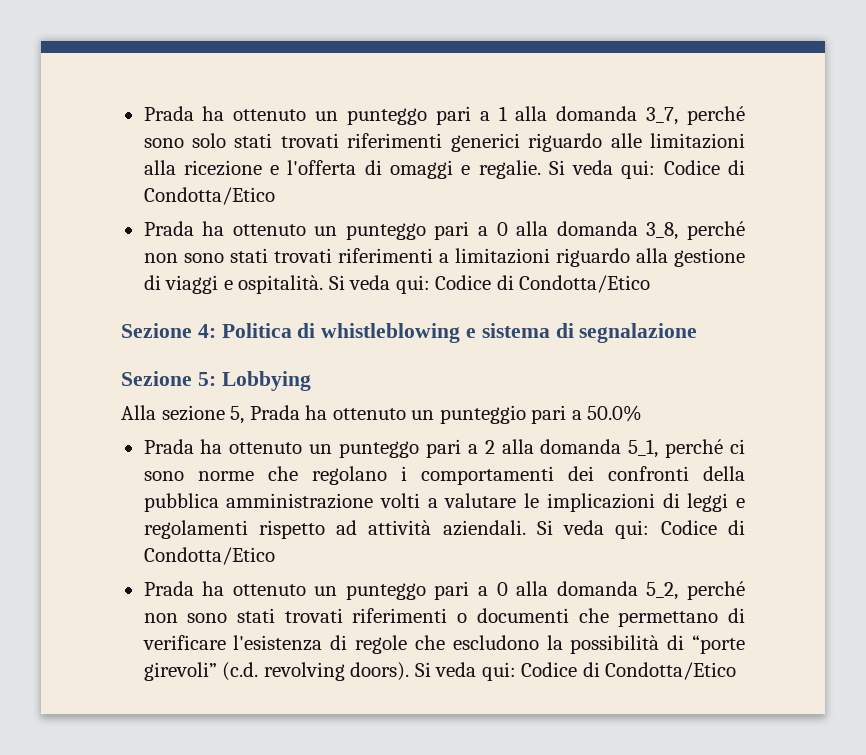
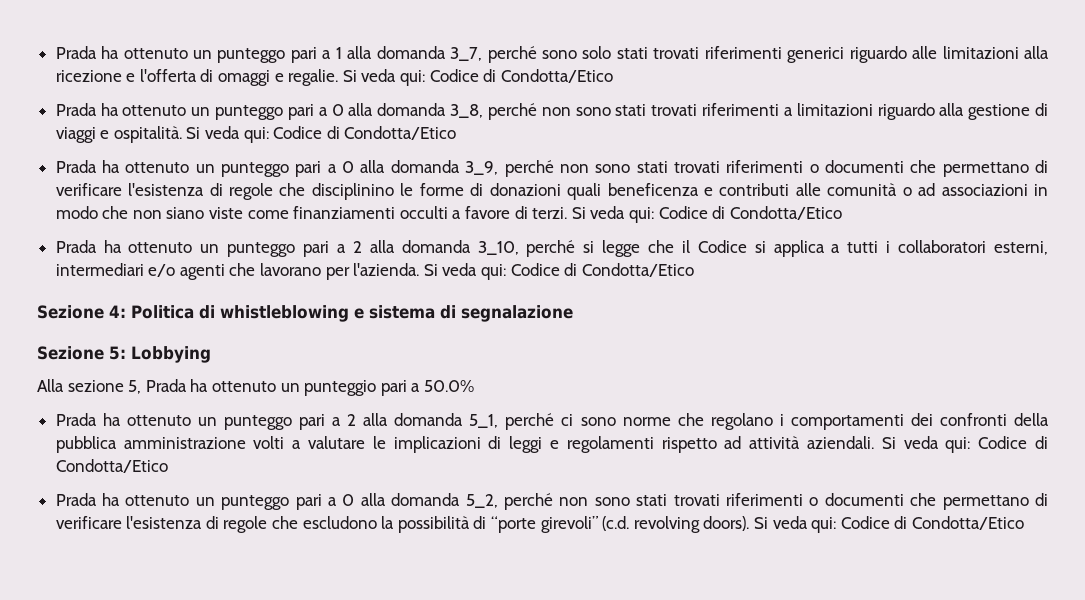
(651, 284) none -> [55,160,1048,177] [55,183,1049,200] [55,206,842,223] [55,240,1048,257] [55,263,694,280] // Prada ha ottenuto un punteggo pari a 0 alla domanda 3_9, perché non sono stati trovati riferimenti o documenti che permettano di verificare l'esistenza di regole che disciplinino le forme di donazioni quali beneficenza e contributi alle comunità o ad associazioni in modo che non siano viste come finanziamenti occulti a favore di terzi. Si veda qui: Codice di Condotta/Etico // Prada ha ottenuto un punteggo pari a 2 alla domanda 3_10, perché si legge che il Codice si applica a tutti i collaboratori esterni, intermediari e/o agenti che lavorano per l'azienda. Si veda qui: Codice di Condotta/Etico

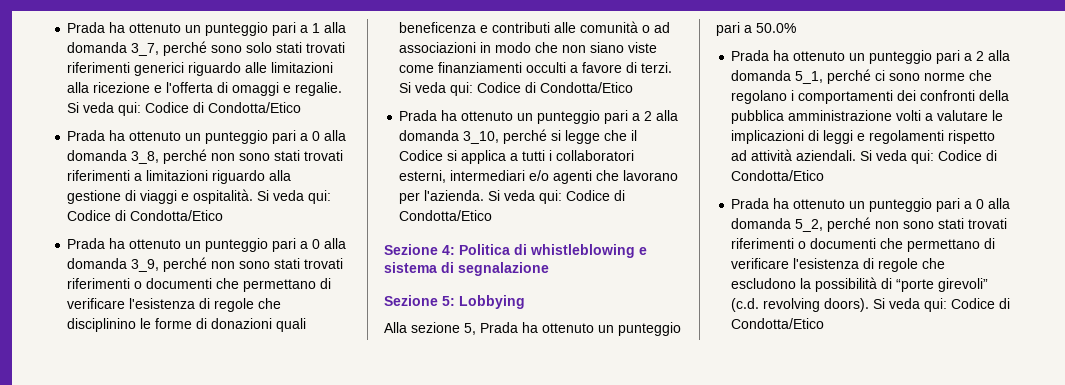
[55,46,286,63] Prada ha ottenuto un punteggo -> [67,22,269,36] Prada ha ottenuto un punteggio
[215,105,284,120] punteggo -> [205,130,269,144] punteggio
[221,162,290,177] punteggo -> [205,238,269,252] punteggio
[227,242,296,257] punteggo -> [537,110,601,124] punteggio
[223,415,292,430] punteggo -> [869,50,933,64] punteggio
[221,495,290,510] punteggo -> [869,198,933,212] punteggio

